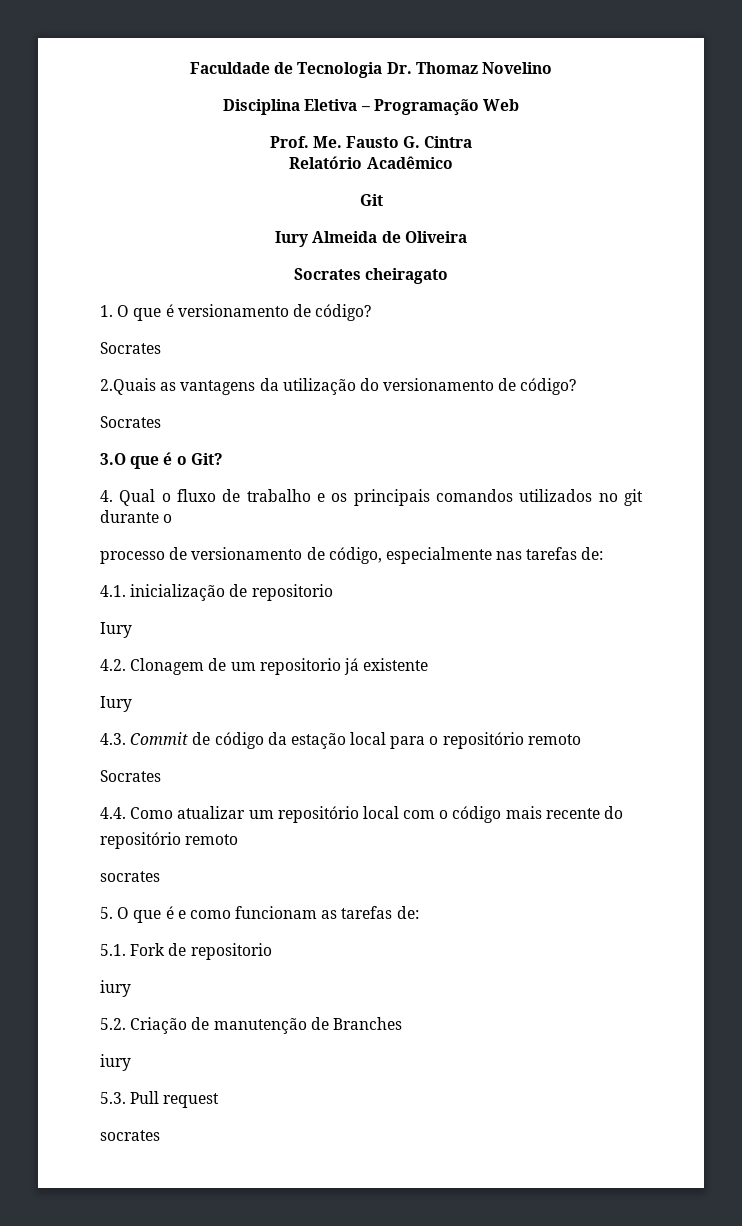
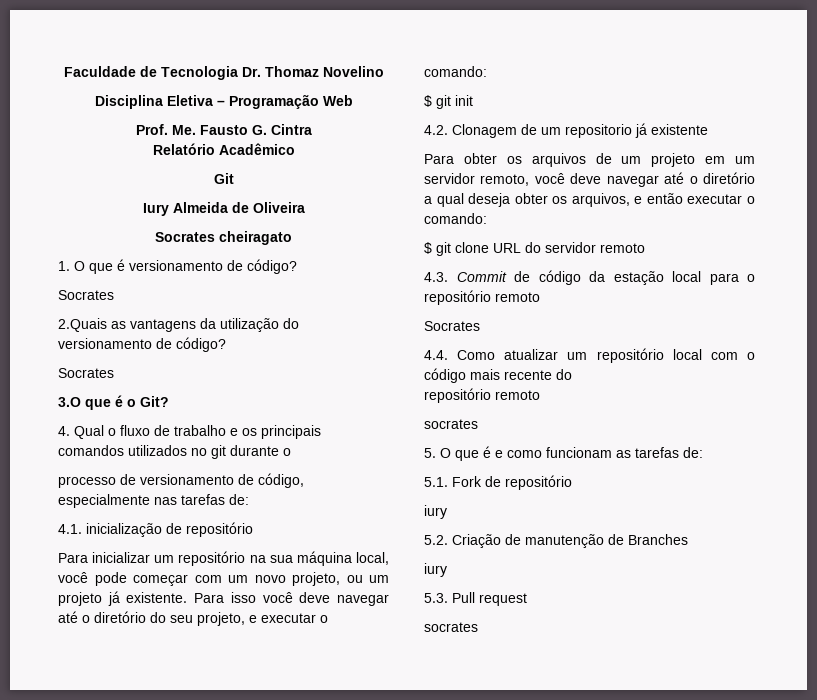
[251,584,333,601] [100,622,132,638] repositorio // Iury -> [186,522,253,537] [58,551,389,566] [58,572,389,586] [58,591,390,606] [58,611,328,626] [424,66,487,77] [424,95,473,109] repositório // Para inicializar um repositório na sua máquina local, você pode começar com um novo projeto, ou um projeto já existente. Para isso você deve navegar até o diretório do seu projeto, e executar o comando: // $ git init
[100,696,132,712] Iury -> [424,153,755,167] [424,172,755,187] [424,193,755,207] [424,213,487,224] [424,242,645,256] Para obter os arquivos de um projeto em um servidor remoto, você deve navegar até o diretório a qual deseja obter os arquivos, e então executar o comando: // $ git clone URL do servidor remoto
[190,943,272,960] repositorio -> [505,475,572,490] repositório

